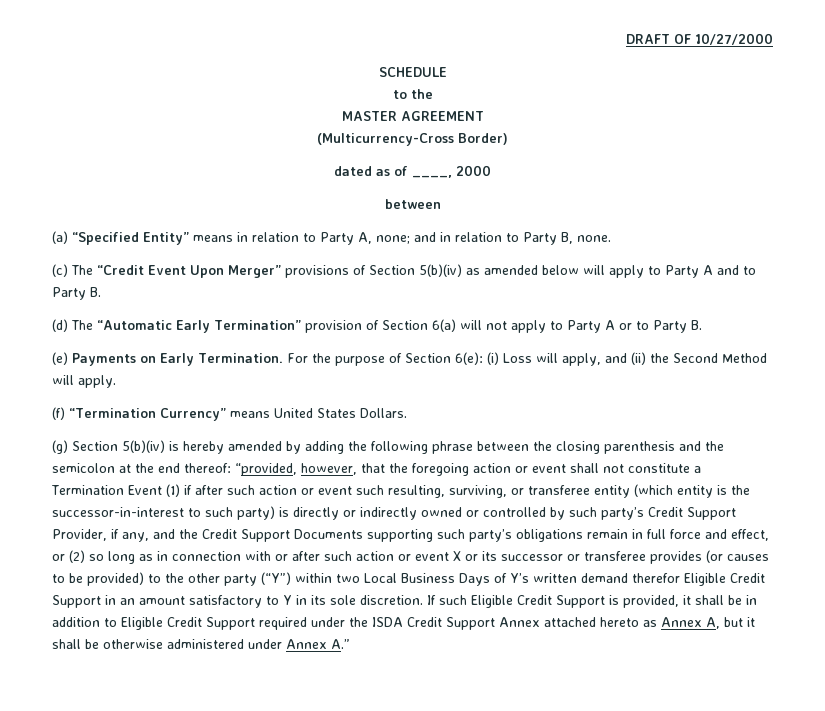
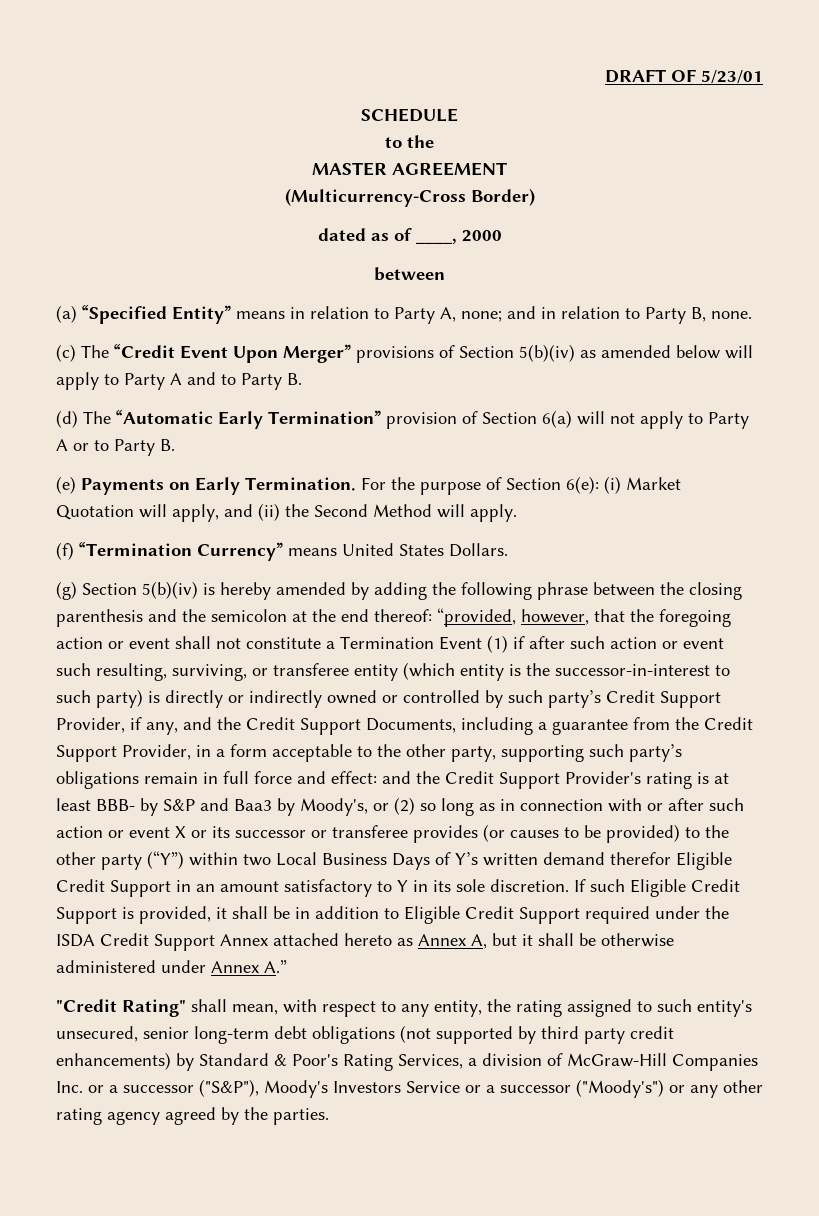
[695,33,773,45] 10/27/2000 -> [701,70,763,84] 5/23/01
[502,353,532,363] Loss -> [626,477,681,490] [56,505,134,520] Market Quotation
[294,529,363,539] Documents -> [366,717,753,735] [56,744,496,762] Documents, including a guarantee from the Credit Support Provider, in a form acceptable to the other party,
[731,529,769,541] effect, -> [331,771,729,789] [56,798,368,816] effect: and the Credit Support Provider's rating is at least BBB- by S&P and Baa3 by Moody's,
(350, 644) none -> [56,999,752,1017] [56,1025,674,1044] [56,1052,758,1071] [56,1079,763,1098] [56,1107,329,1125] // "Credit Rating" shall mean, with respect to any entity, the rating assigned to such entity's unsecured, senior long-term debt obligations (not supported by third party credit enhancements) by Standard & Poor's Rating Services, a division of McGraw-Hill Companies Inc. or a successor ("S&P"), Moody's Investors Service or a successor ("Moody's") or any other rating agency agreed by the parties.

